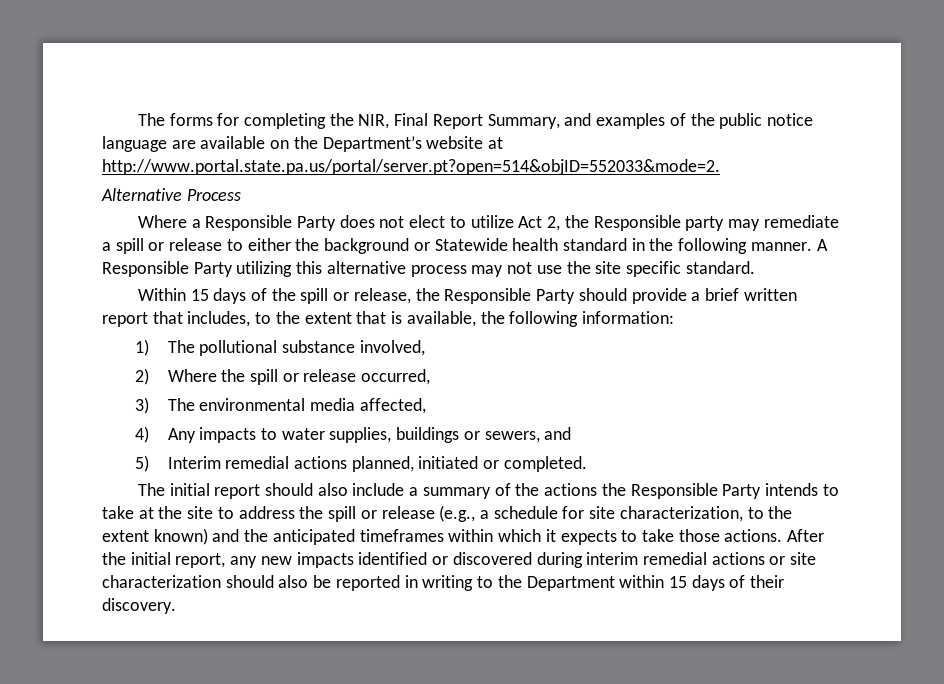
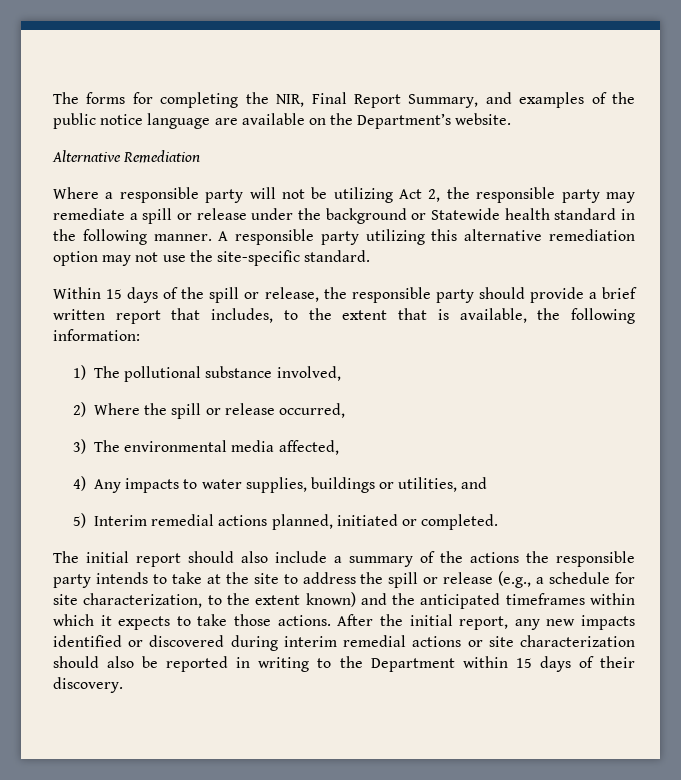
[426,136,504,149] [102,159,720,175] website at http://www.portal.state.pa.us/portal/server.pt?open=514&objID=552033&mode=2. -> [455,113,512,125] website.
[186,189,241,201] Process -> [123,150,201,163] Remediation
[205,215,514,231] Responsible Party does not elect to utilize -> [119,187,393,203] responsible party will not be utilizing
[593,215,681,231] Responsible -> [476,187,556,203] responsible
[226,238,291,251] to either -> [251,208,294,220] under
[102,261,233,277] Responsible Party -> [235,229,359,245] responsible party
[410,265,467,277] process -> [549,229,635,241] [53,251,98,266] remediation option
[595,261,681,277] site specific -> [216,250,300,266] site-specific
[444,288,576,304] Responsible Party -> [351,287,474,303] responsible party
[484,431,540,443] sewers, -> [398,477,458,492] utilities,
[630,483,762,499] Responsible Party -> [556,551,635,567] [53,574,91,588] responsible party

